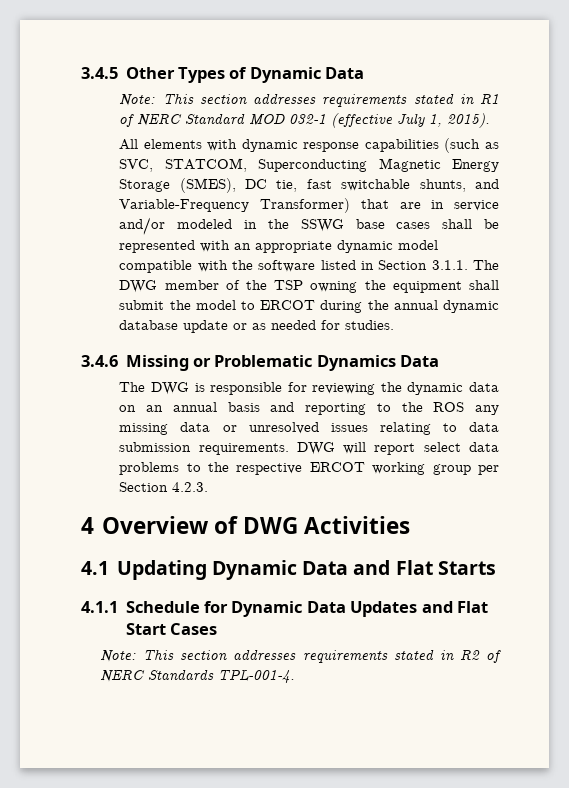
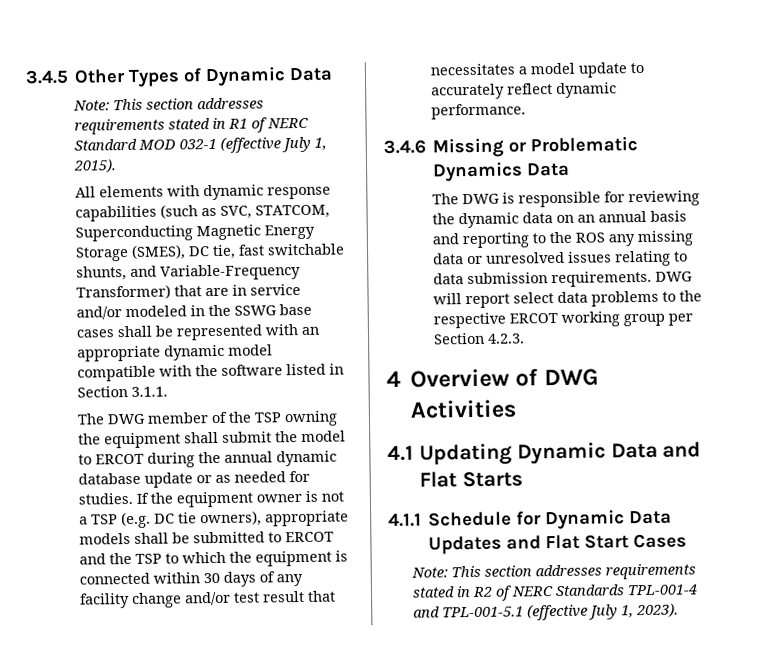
(468, 265) none -> (168, 391) //
(395, 325) none -> [135,490,344,508] [78,510,349,529] [78,531,334,545] [78,550,348,567] [78,571,303,587] [79,590,336,609] [429,62,644,78] [430,82,617,100] [430,103,526,120] If the equipment owner is not a TSP (e.g. DC tie owners), appropriate models shall be submitted to ERCOT and the TSP to which the equipment is connected within 30 days of any facility change and/or test result that necessitates a model update to accurately reflect dynamic performance.
[218,669,296,683] TPL-001-4. -> [626,584,698,596] [412,603,679,621] TPL-001-4 and TPL-001-5.1 (effective July 1, 2023).

